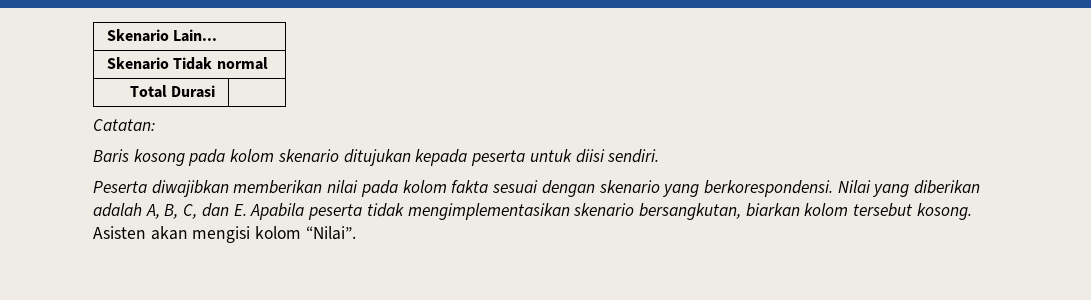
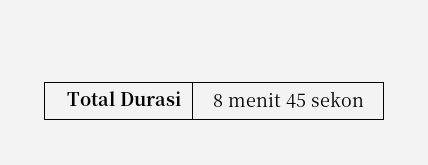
[106,29,218,42] [106,57,268,70] [129,85,216,98] [93,119,155,131] [93,149,660,166] [93,180,981,197] [93,203,972,220] [93,226,356,243] Skenario Lain... // Skenario Tidak normal // Total Durasi | // Catatan: // Baris kosong pada kolom skenario ditujukan kepada peserta untuk diisi sendiri. // Peserta diwajibkan memberikan nilai pada kolom fakta sesuai dengan skenario yang berkorespondensi. Nilai yang diberikan adalah A, B, C, dan E. Apabila peserta tidak mengimplementasikan skenario bersangkutan, biarkan kolom tersebut kosong. Asisten akan mengisi kolom “Nilai”. -> [66,91,181,106] [212,91,364,108] Total Durasi | 8 menit 45 sekon

